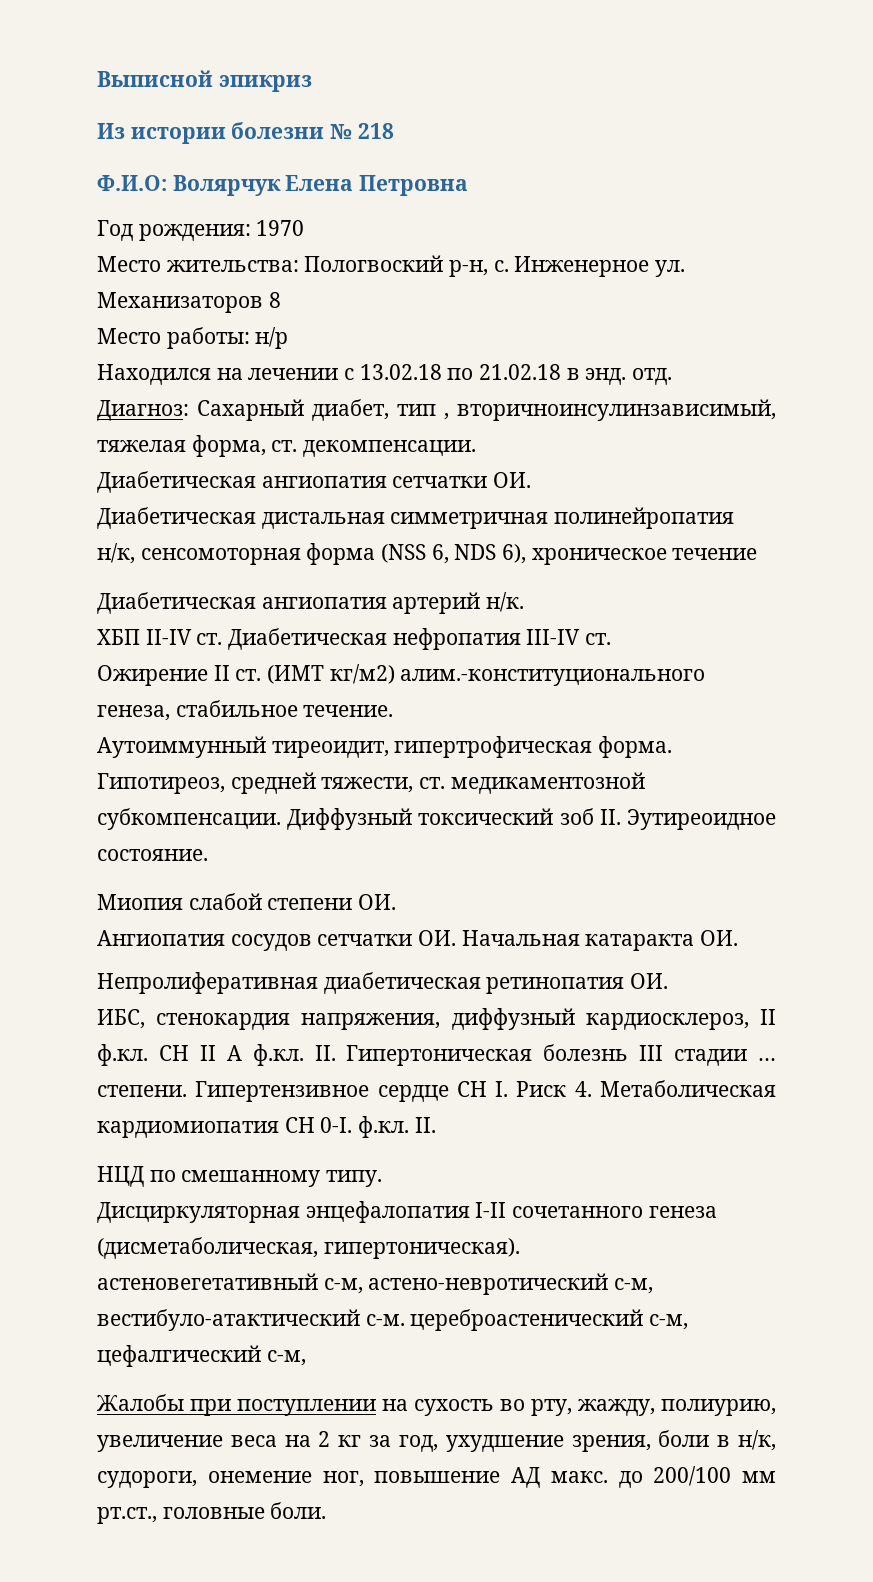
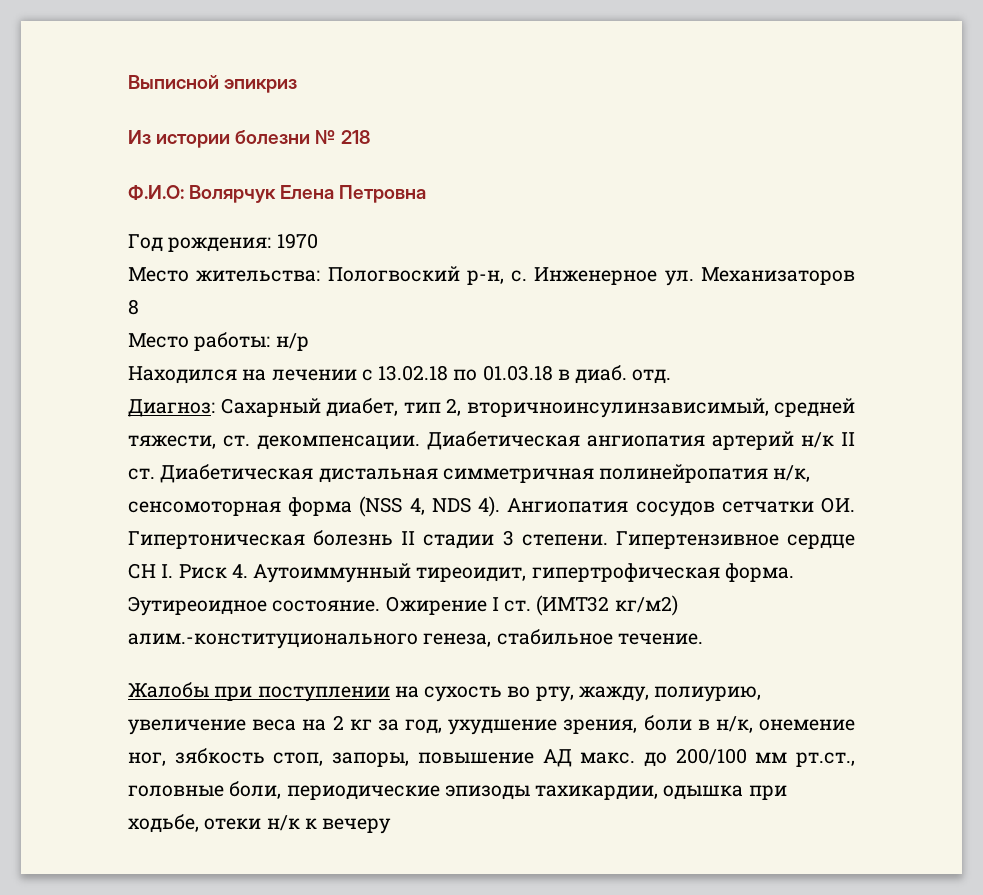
[479,364,627,385] 21.02.18 в энд. -> [482,365,628,384] 01.03.18 в диаб.
[444,399,776,421] [97,435,266,457] , вторичноинсулинзависимый, тяжелая форма, -> [446,398,855,418] [128,435,216,449] 2, вторичноинсулинзависимый, средней тяжести,
[97,471,532,493] // Диабетическая ангиопатия сетчатки ОИ. // -> [427,431,855,450] [128,468,155,480] Диабетическая ангиопатия артерий н/к II ст.
[431,544,758,565] [97,592,525,614] [97,628,612,650] [97,664,706,686] [97,700,394,721] [97,736,673,758] [97,772,645,794] [97,808,777,830] [97,849,208,861] [97,893,397,910] [97,930,739,951] [97,972,669,994] [97,1008,777,1030] [97,1044,776,1066] 6, NDS 6), хроническое течение // Диабетическая ангиопатия артерий н/к. // ХБП II-IV ст. Диабетическая нефропатия III-IV ст. // Ожирение II ст. (ИМТ кг/м2) алим.-конституционального генеза, стабильное течение. // Аутоиммунный тиреоидит, гипертрофическая форма. Гипотиреоз, средней тяжести, ст. медикаментозной субкомпенсации. Диффузный токсический зоб II. Эутиреоидное состояние. // Миопия слабой степени ОИ. // Ангиопатия сосудов сетчатки ОИ. Начальная катаракта ОИ. // Непролиферативная диабетическая ретинопатия ОИ. // ИБС, стенокардия напряжения, диффузный кардиосклероз, II ф.кл. СН II А ф.кл. II. Гипертоническая болезнь III стадии … -> [409,496,855,517] [128,530,514,549] 4, NDS 4). Ангиопатия сосудов сетчатки ОИ. Гипертоническая болезнь II стадии 3
[600,1080,776,1097] [97,1116,436,1138] [97,1166,383,1187] [97,1201,717,1223] [97,1237,520,1259] [97,1273,654,1295] [97,1309,689,1331] [97,1345,306,1367] Метаболическая кардиомиопатия СН 0-I. ф.кл. II. // НЦД по смешанному типу. // Дисциркуляторная энцефалопатия I-II сочетанного генеза (дисметаболическая, гипертоническая). // астеновегетативный с-м, астено-невротический с-м, вестибуло-атактический с-м. цереброастенический с-м, цефалгический с-м, -> [253,563,794,583] [128,595,678,616] [128,629,703,649] Аутоиммунный тиреоидит, гипертрофическая форма. Эутиреоидное состояние. Ожирение I ст. (ИМТ32 кг/м2) алим.-конституционального генеза, стабильное течение.
[97,1471,197,1488] судороги, -> (753, 724) none
(364, 1479) none -> [174,748,410,767] зябкость стоп, запоры,
[270,1502,327,1519] боли. -> [229,781,787,800] [128,814,392,834] боли, периодические эпизоды тахикардии, одышка при ходьбе, отеки н/к к вечеру

